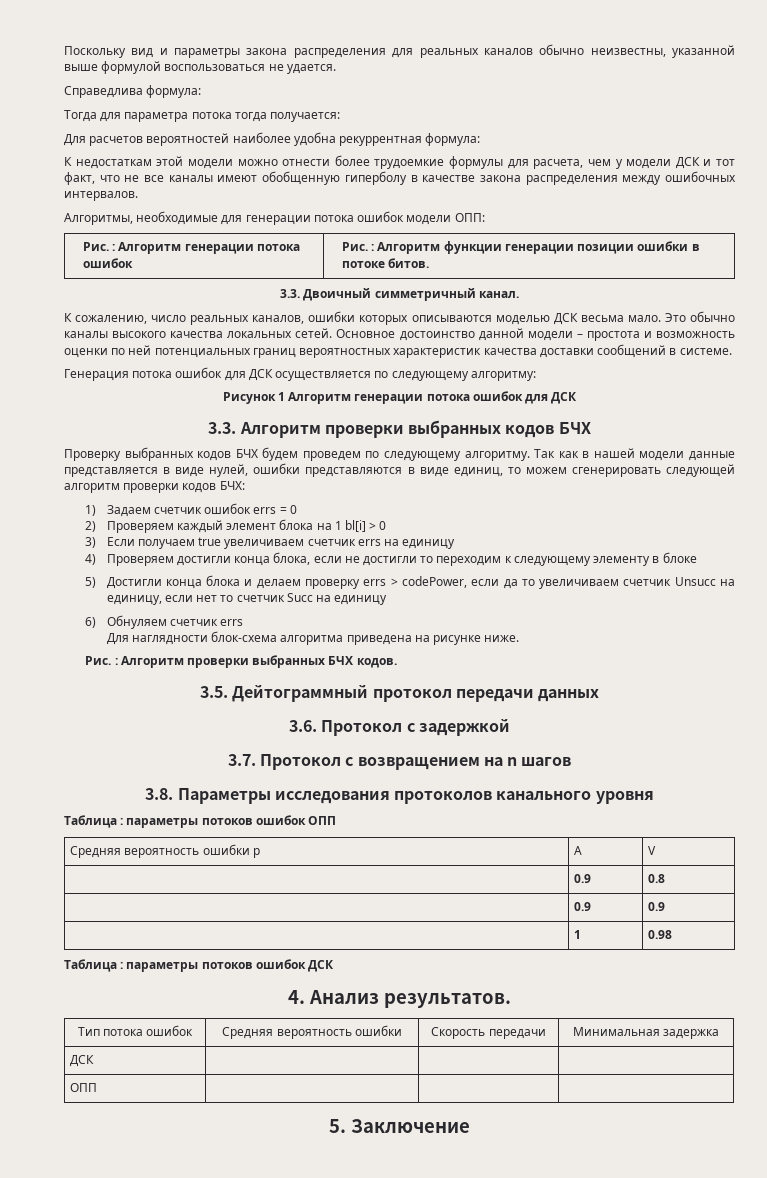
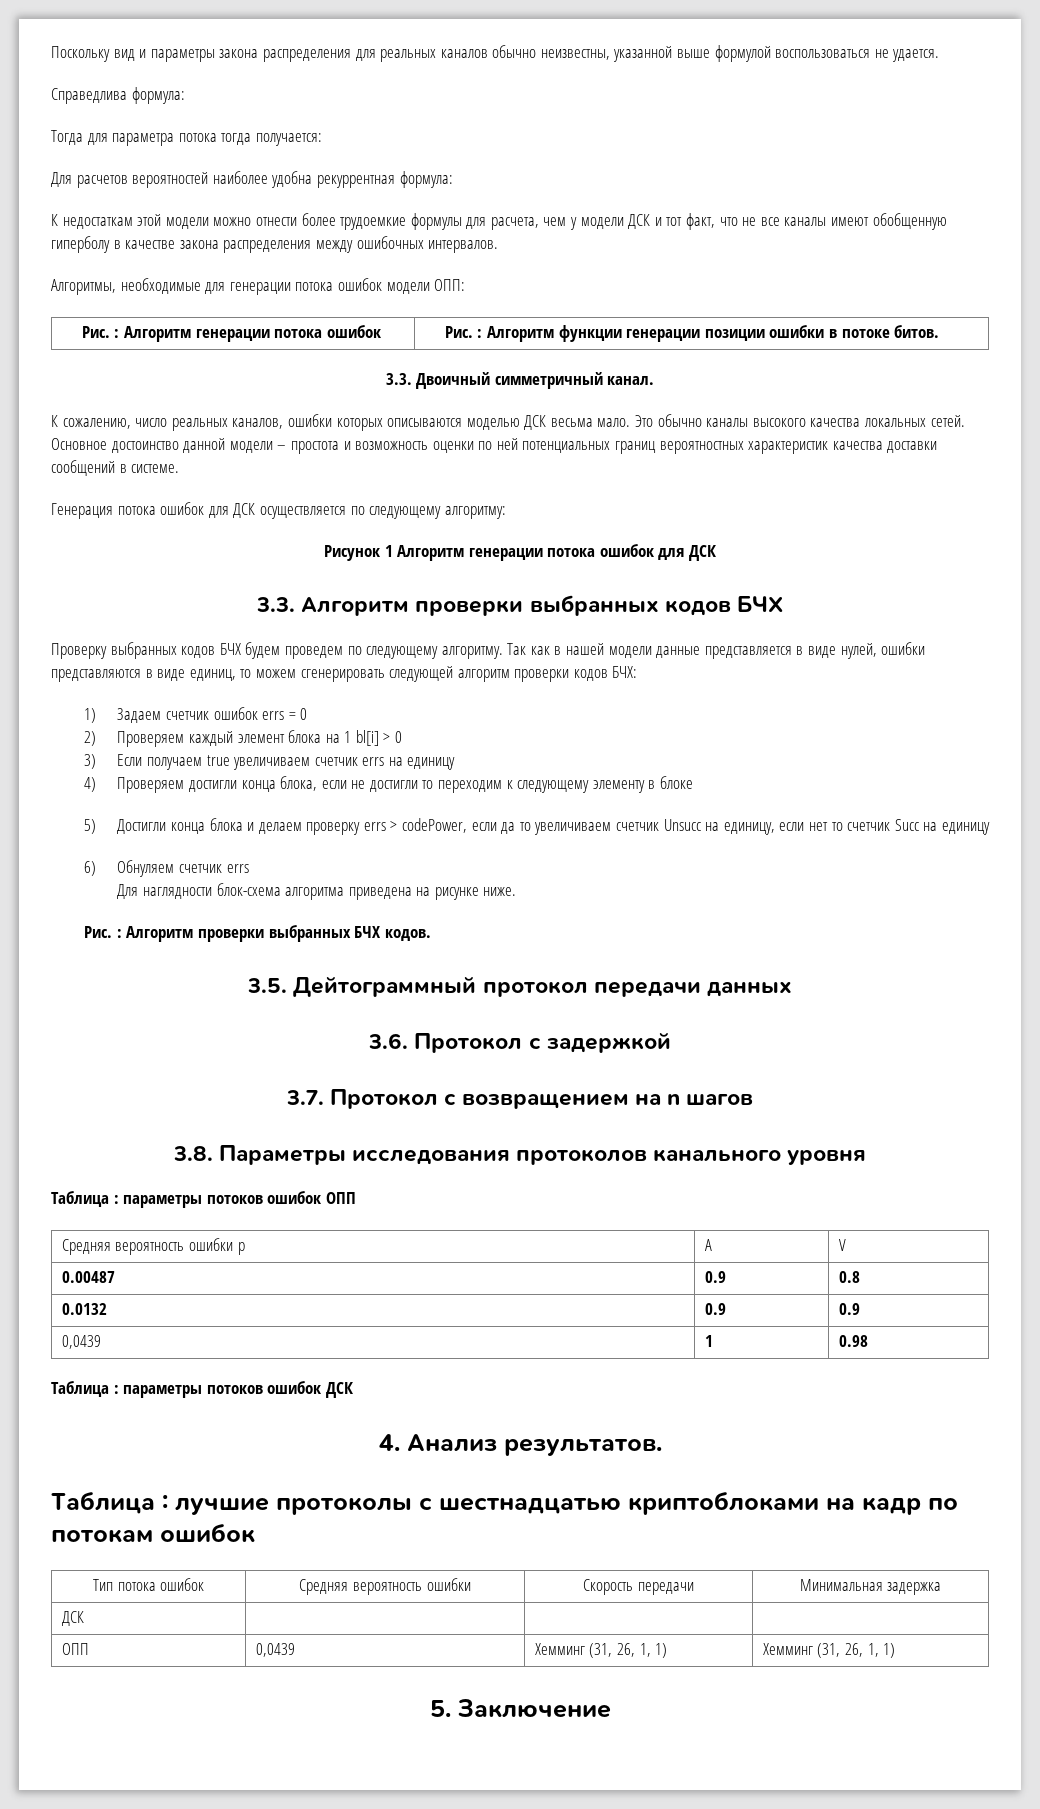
(657, 850) none -> [61,1271,115,1283] 0.00487
(666, 878) none -> [61,1303,107,1315] 0.0132
(666, 906) none -> [61,1335,101,1349] 0,0439
(511, 1000) none -> [51,1491,958,1515] [51,1523,256,1544] // Таблица : лучшие протоколы с шестнадцатью криптоблоками на кадр по потокам ошибок
(98, 1087) | | -> [255,1643,295,1657] [534,1643,668,1658] [762,1643,896,1658] 0,0439 | Хемминг (31, 26, 1, 1) | Хемминг (31, 26, 1, 1)

